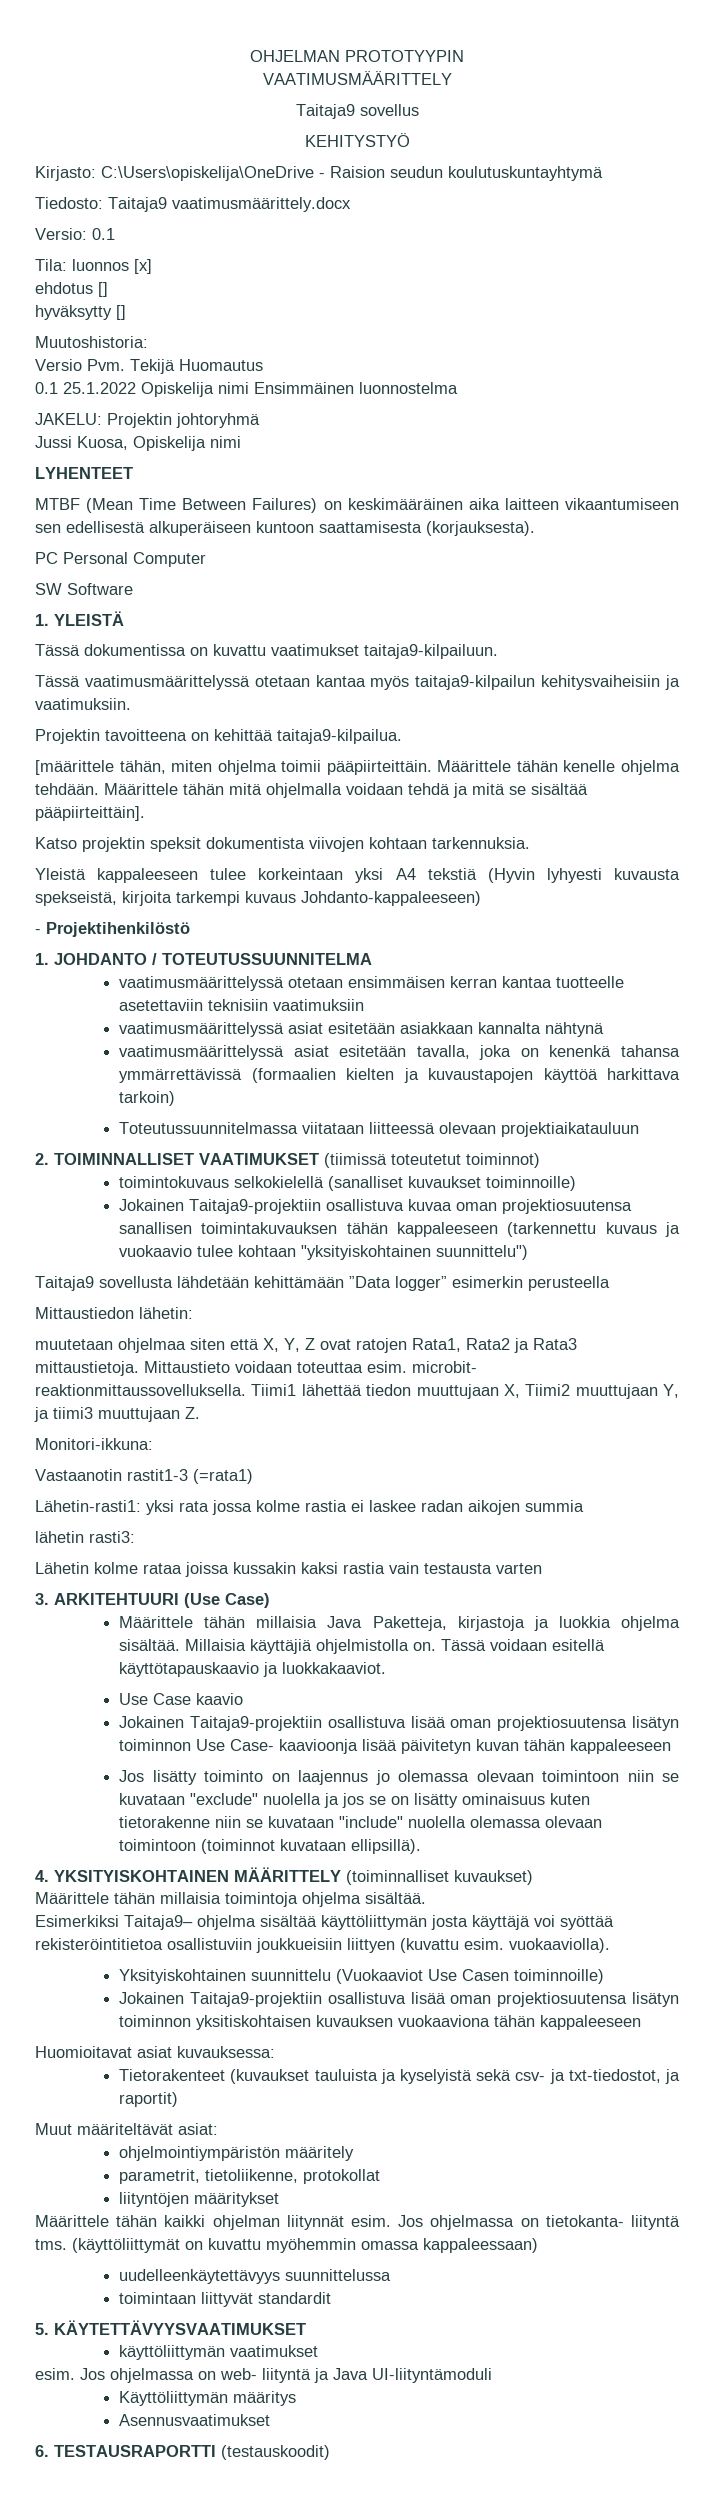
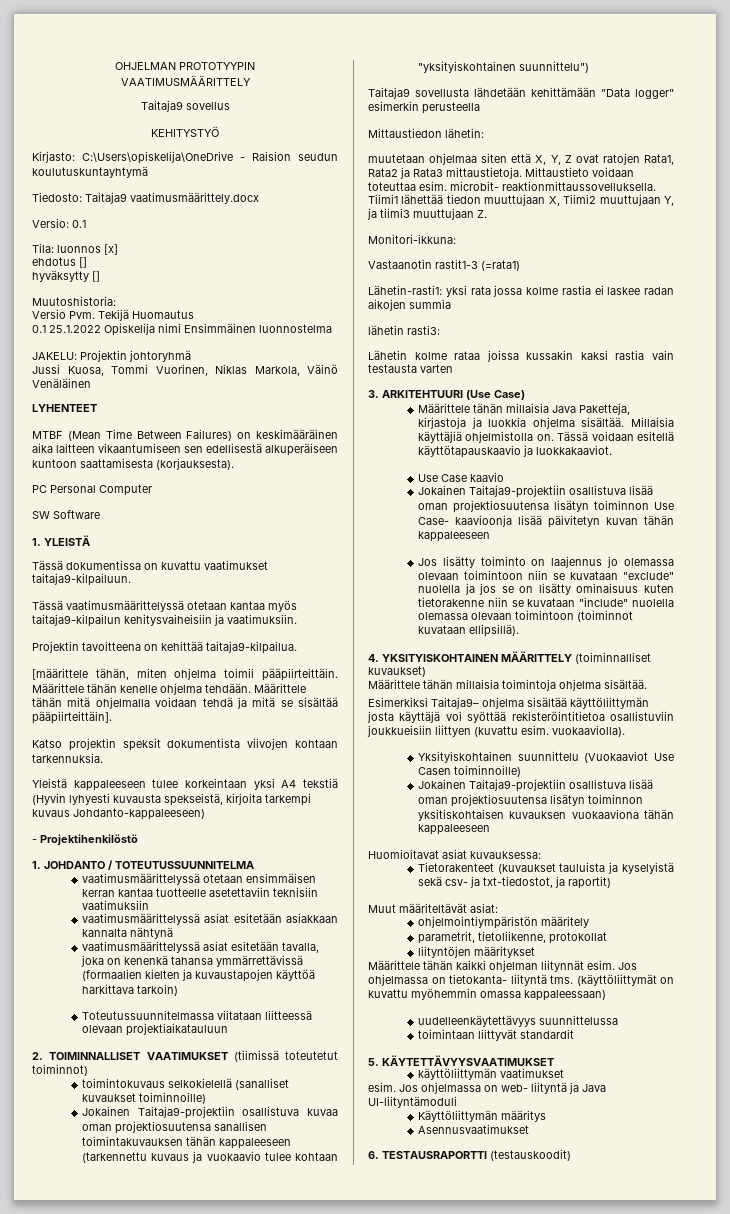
[133,436,241,451] Opiskelija nimi -> [111,364,338,376] [32,378,91,388] Tommi Vuorinen, Niklas Markola, Väinö Venäläinen

